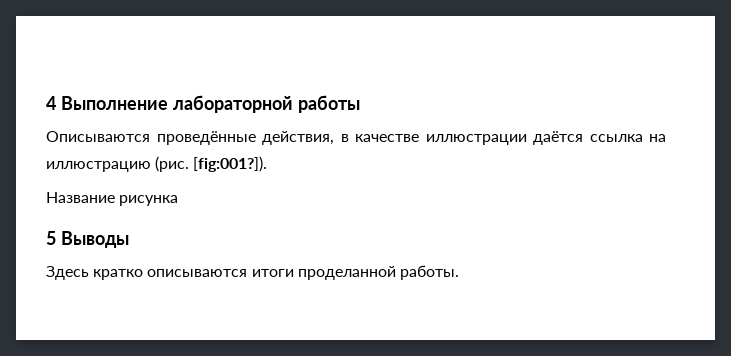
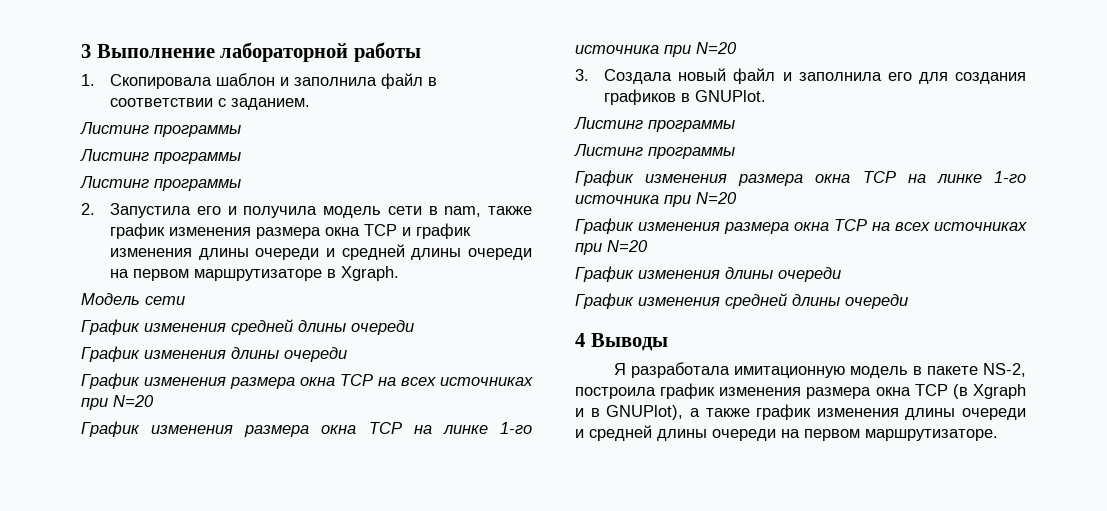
[46,96,56,110] 4 -> [81,44,91,58] 3
[46,131,666,145] [46,156,268,172] [46,192,179,206] [46,231,129,248] [46,265,459,280] Описываются проведённые действия, в качестве иллюстрации даётся ссылка на иллюстрацию (рис. [fig:001?]). // Название рисунка // 5 Выводы // Здесь кратко описываются итоги проделанной работы. -> [81,73,438,89] [110,98,311,110] [80,122,241,137] [80,149,241,164] [80,176,241,191] [81,203,532,218] [110,223,472,239] [110,244,532,260] [110,266,400,281] [81,293,185,305] [81,319,414,335] [81,346,347,362] [81,373,533,389] [81,395,154,410] [81,421,533,437] [575,42,737,57] [575,68,1026,84] [604,89,767,105] [574,117,735,132] [574,144,735,159] [575,170,1026,186] [575,192,737,207] [575,218,1027,234] [575,240,648,255] [575,266,841,282] [575,293,908,309] [575,333,668,351] [613,362,1026,378] [575,383,1026,399] [575,404,1026,420] [575,425,998,441] 1. Скопировала шаблон и заполнила файл в соответствии с заданием. // Листинг программы // Листинг программы // Листинг программы // 2. Запустила его и получила модель сети в nam, также график изменения размера окна TCP и график изменения длины очереди и средней длины очереди на первом маршрутизаторе в Xgraph. // Модель сети // График изменения средней длины очереди // График изменения длины очереди // График изменения размера окна TCP на всех источниках при N=20 // График изменения размера окна TCP на линке 1-го источника при N=20 // 3. Создала новый файл и заполнила его для создания графиков в GNUPlot. // Листинг программы // Листинг программы // График изменения размера окна TCP на линке 1-го источника при N=20 // График изменения размера окна TCP на всех источниках при N=20 // График изменения длины очереди // График изменения средней длины очереди // 4 Выводы // Я разработала имитационную модель в пакете NS-2, построила график изменения размера окна TCP (в Xgraph и в GNUPlot), а также график изменения длины очереди и средней длины очереди на первом маршрутизаторе.

